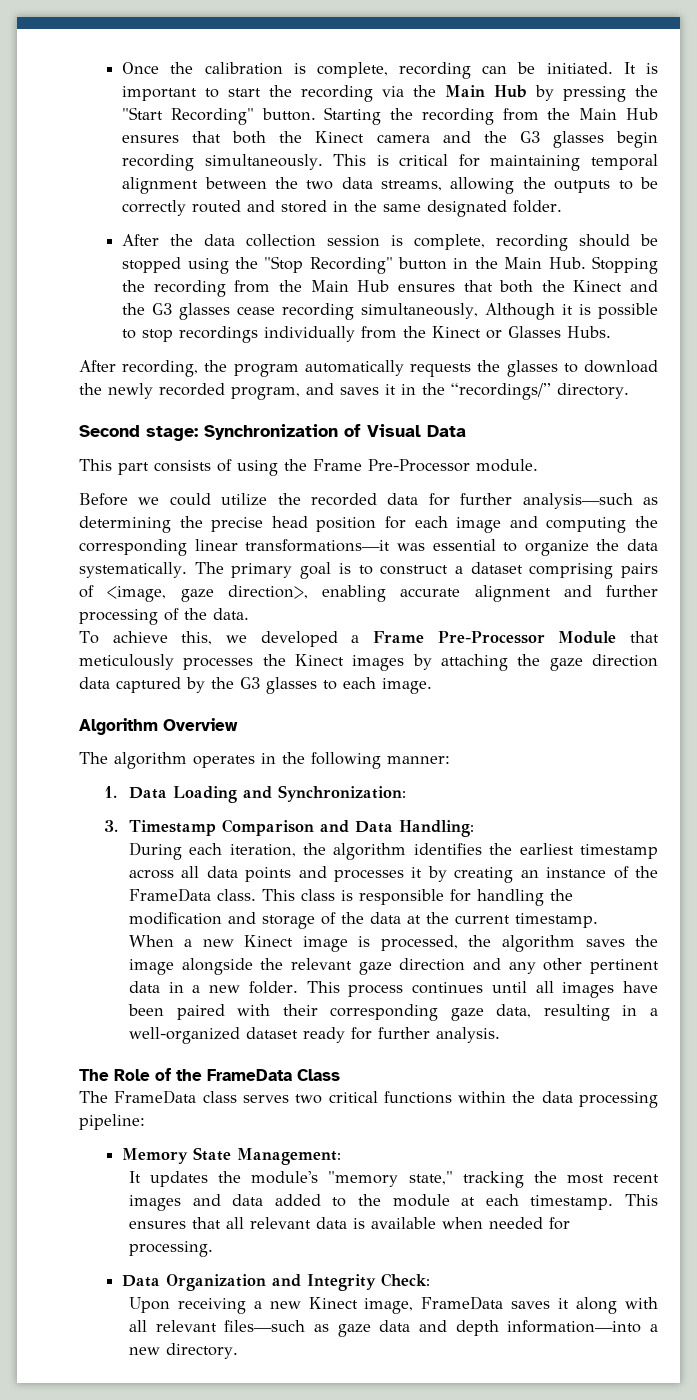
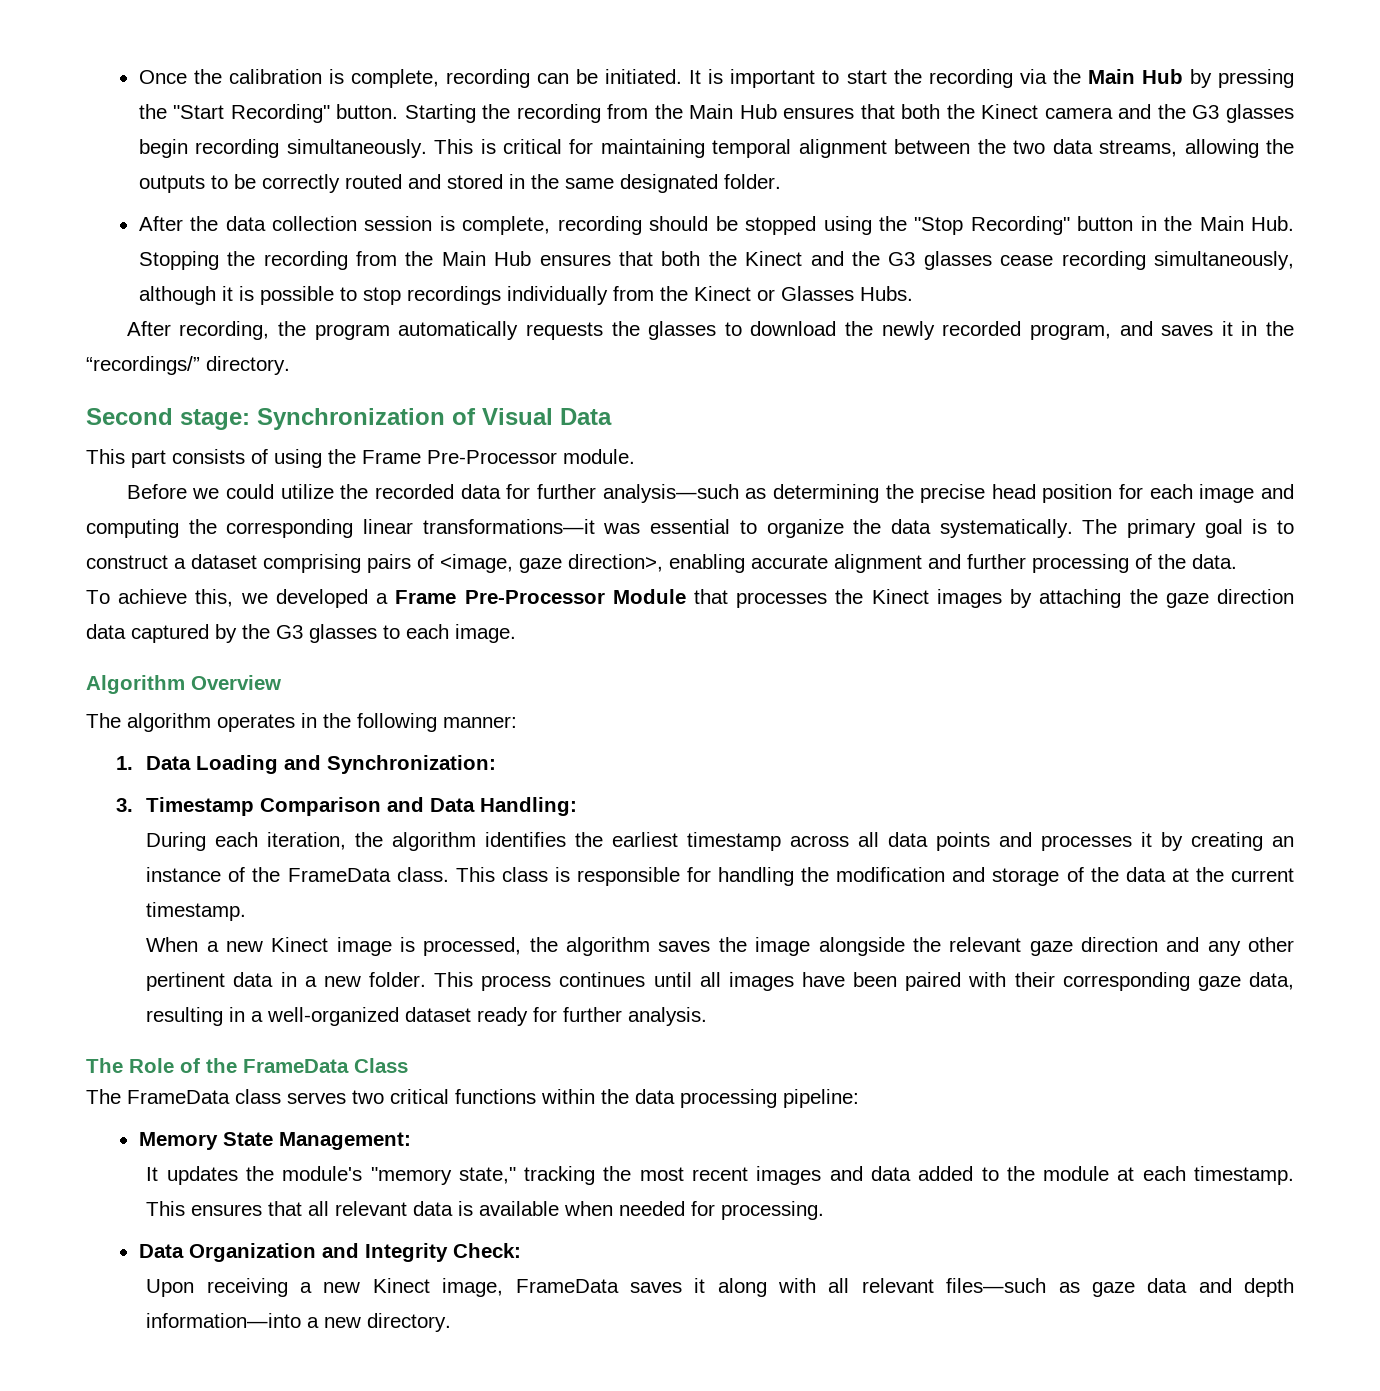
[485,303,556,320] Although -> [138,286,216,305] although
[79,654,174,670] meticulously -> (728, 596) none

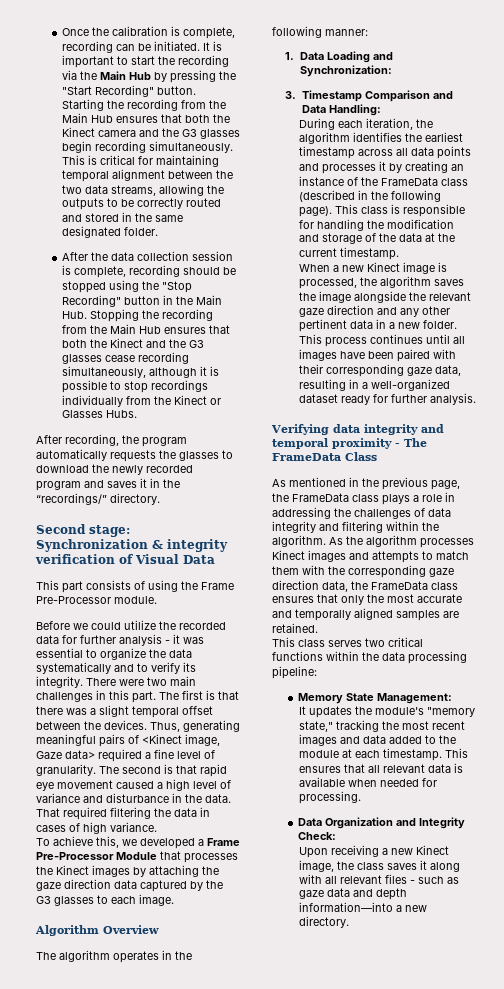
[1029,324,1111,340] program, -> [36,481,81,491] program
(445, 419) none -> [152,539,228,552] [35,554,115,564] & integrity verification
[602,484,1294,503] [86,519,595,538] analysis—such as determining the precise head position for each image and computing the corresponding linear transformations—it -> [119,634,180,646] analysis - it
[939,519,1294,538] [86,554,1237,573] systematically. The primary goal is to construct a dataset comprising pairs of <image, gaze direction>, enabling accurate alignment and further processing of the data. -> [36,662,196,674] [36,676,196,688] [36,690,239,703] [36,705,213,718] [36,720,240,732] [36,734,220,747] [36,749,215,762] [36,764,227,777] [36,779,231,791] [36,793,231,803] [36,807,210,820] [36,822,157,834] systematically and to verify its integrity. There were two main challenges in this part. The first is that there was a slight temporal offset between the devices. Thus, generating meaningful pairs of <Kinect image, Gaze data> required a fine level of granularity. The second is that rapid eye movement caused a high level of variance and disturbance in the data. That required filtering the data in cases of high variance.
[396,867,449,882] class. -> [440,178,468,186] [298,190,441,202] [298,206,332,217] class (described in the following page).
[86,1058,408,1073] [86,1089,230,1104] The Role of the FrameData Class // The FrameData -> [271,424,444,435] [272,438,427,449] [272,452,377,461] [272,477,460,490] [272,492,455,505] [272,507,451,519] [272,521,439,533] [272,535,474,548] [272,550,469,563] [272,565,454,578] [272,580,458,592] [272,594,462,605] [272,608,459,621] [272,623,318,633] [272,637,295,647] Verifying data integrity and temporal proximity - The FrameData Class // As mentioned in the previous page, the FrameData class plays a role in addressing the challenges of data integrity and filtering within the algorithm. As the algorithm processes Kinect images and attempts to match them with the corresponding gaze direction data, the FrameData class ensures that only the most accurate and temporally aligned samples are retained. // This
[515,1279,619,1293] FrameData -> [336,861,384,870] the class
[946,1278,1047,1293] files—such -> [384,874,444,884] files - such

